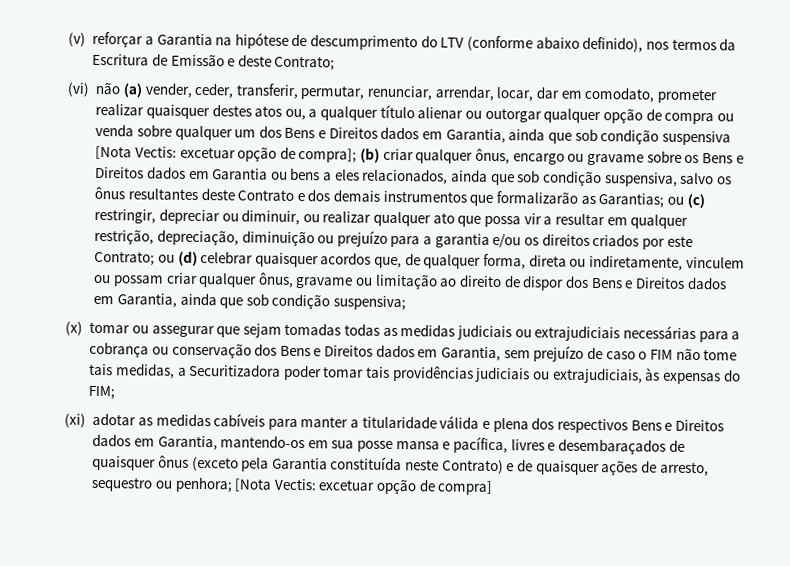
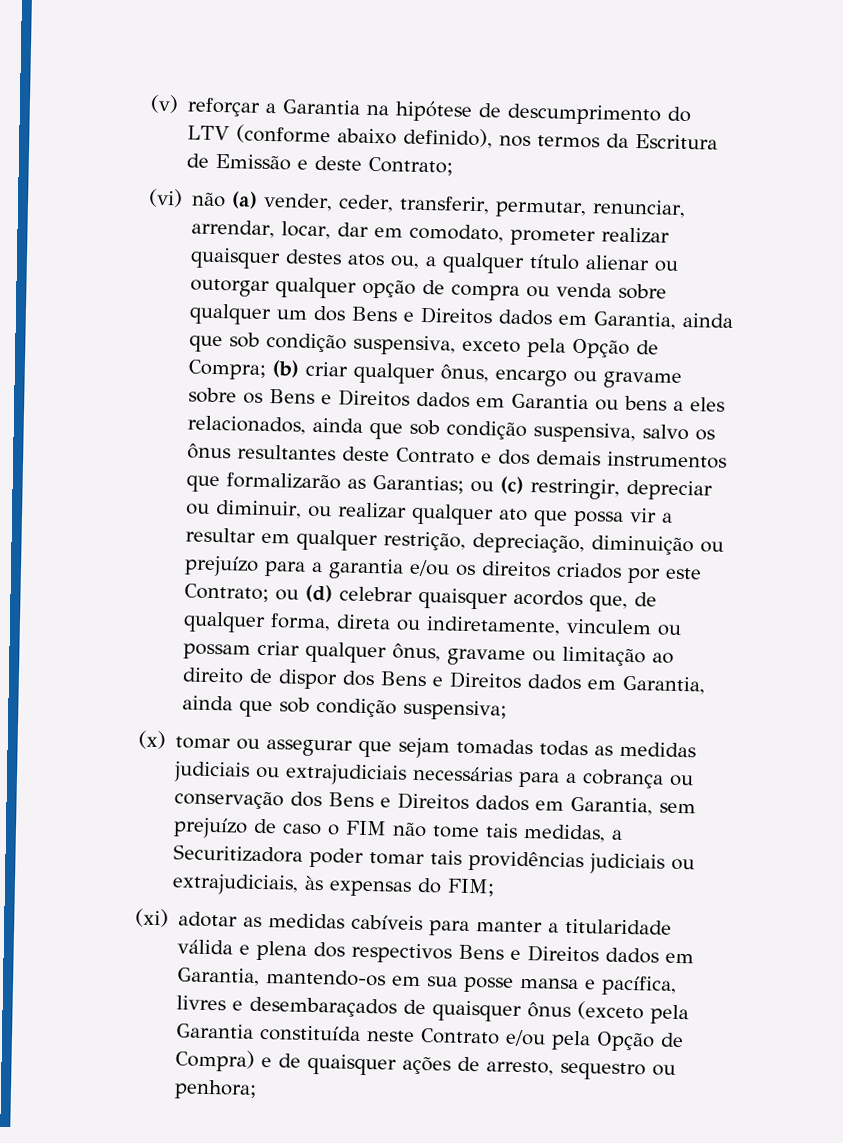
[661,130,731,146] [95,145,358,163] suspensiva [Nota Vectis: excetuar opção de compra]; -> [352,334,659,359] [187,359,267,380] suspensiva, exceto pela Opção de Compra;
[441,459,504,475] Contrato) -> [419,1028,684,1052] [174,1049,255,1072] Contrato e/ou pela Opção de Compra)
[234,478,494,496] [Nota Vectis: excetuar opção de compra] -> (257, 1089) none

